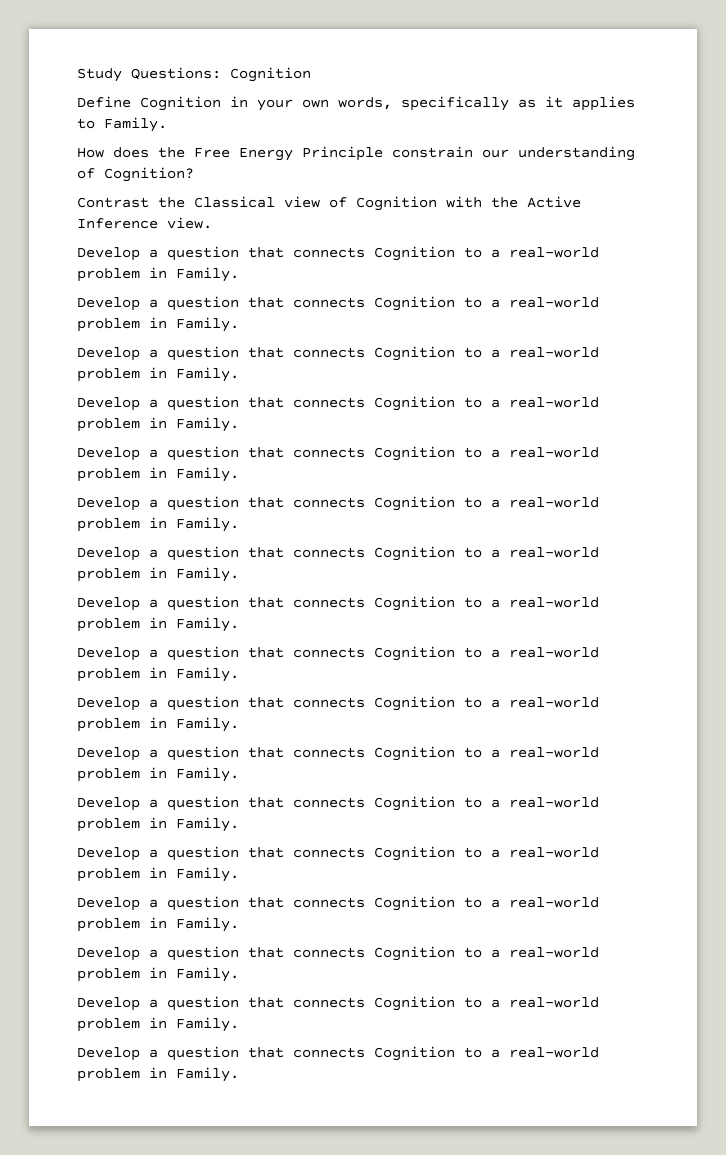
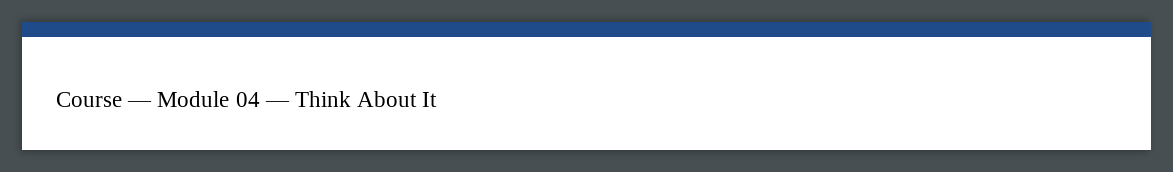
[77,67,311,82] [77,96,635,111] [77,117,167,132] [77,146,635,161] [77,167,194,182] [77,196,581,211] [77,217,212,229] [77,246,599,261] [77,267,239,282] [77,296,599,311] [77,317,239,332] [77,346,599,361] [77,367,239,382] [77,396,599,411] [77,417,239,432] [77,446,599,461] [77,467,239,482] [77,496,599,511] [77,517,239,532] [77,546,599,561] [77,567,239,582] [77,596,599,611] [77,617,239,632] [77,646,599,661] [77,667,239,682] [77,696,599,711] [77,717,239,732] [77,746,599,761] [77,767,239,782] [77,796,599,811] [77,817,239,832] [77,846,599,861] [77,867,239,882] [77,896,599,911] [77,917,239,932] [77,946,599,961] [77,967,239,982] [77,996,599,1011] [77,1017,239,1032] [77,1046,599,1061] [77,1067,239,1082] Study Questions: Cognition // Define Cognition in your own words, specifically as it applies to Family. // How does the Free Energy Principle constrain our understanding of Cognition? // Contrast the Classical view of Cognition with the Active Inference view. // Develop a question that connects Cognition to a real-world problem in Family. // Develop a question that connects Cognition to a real-world problem in Family. // Develop a question that connects Cognition to a real-world problem in Family. // Develop a question that connects Cognition to a real-world problem in Family. // Develop a question that connects Cognition to a real-world problem in Family. // Develop a question that connects Cognition to a real-world problem in Family. // Develop a question that connects Cognition to a real-world problem in Family. // Develop a question that connects Cognition to a real-world problem in Family. // Develop a question that connects Cognition to a real-world problem in Family. // Develop a question that connects Cognition to a real-world problem in Family. // Develop a question that connects Cognition to a real-world problem in Family. // Develop a question that connects Cognition to a real-world problem in Family. // Develop a question that connects Cognition to a real-world problem in Family. // Develop a question that connects Cognition to a real-world problem in Family. // Develop a question that connects Cognition to a real-world problem in Family. // Develop a question that connects Cognition to a real-world problem in Family. // Develop a question that connects Cognition to a real-world problem in Family. -> [56,91,438,107] Course — Module 04 — Think About It

